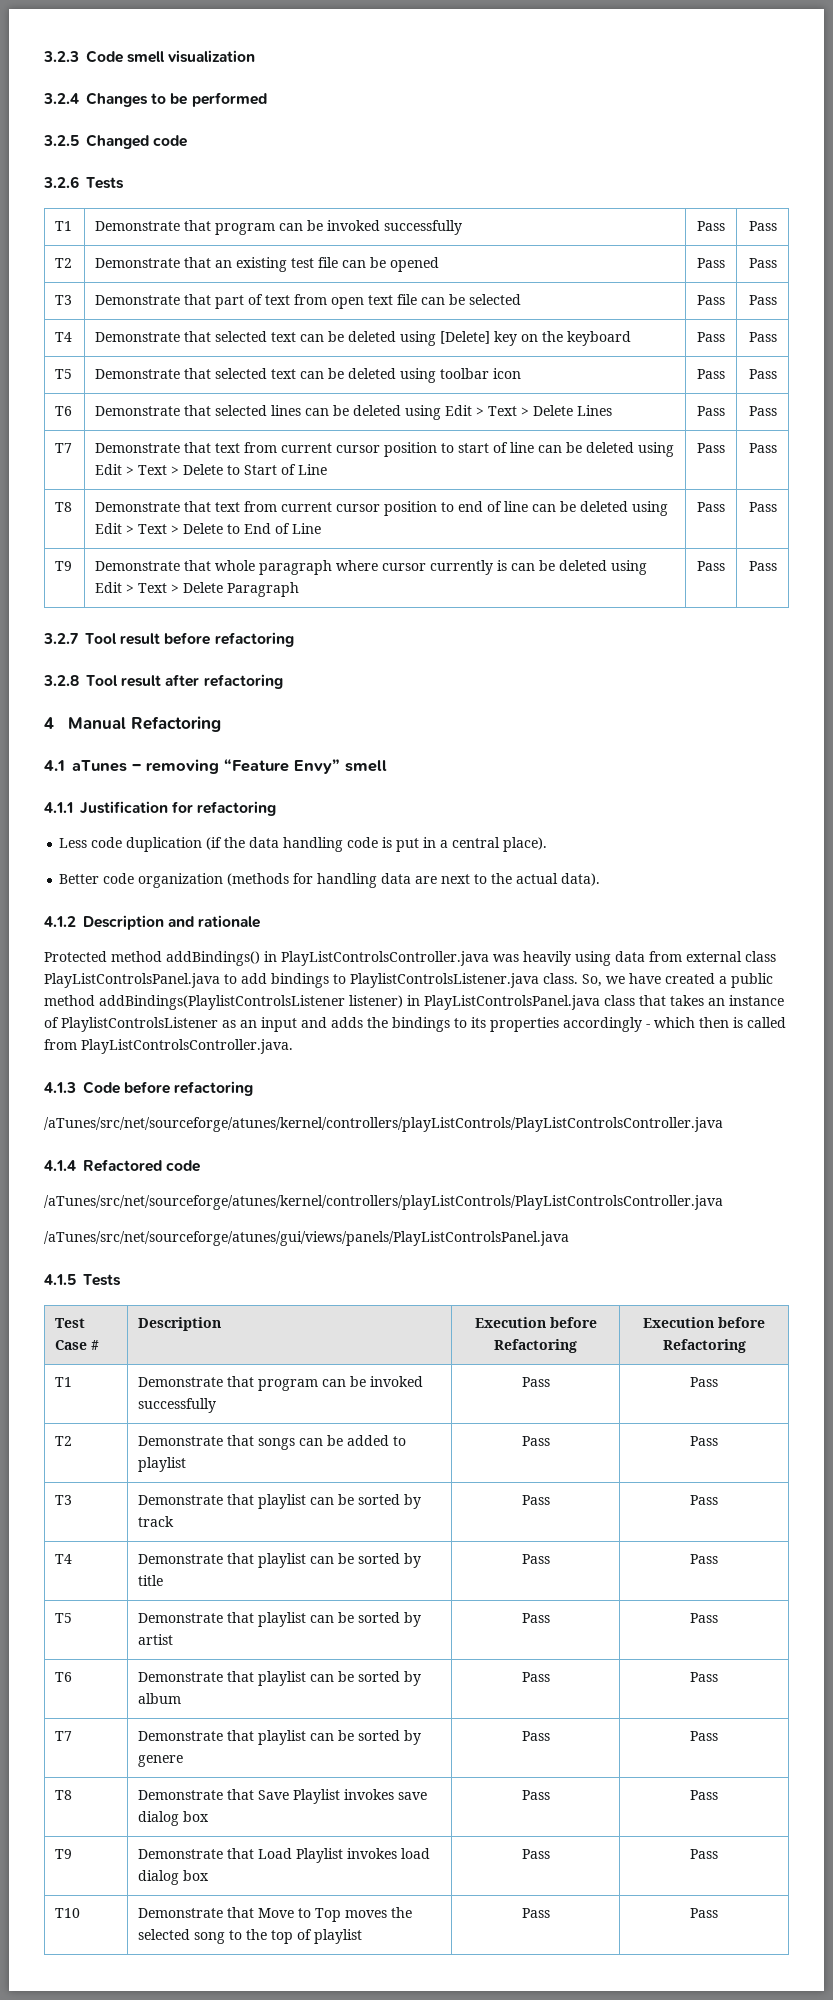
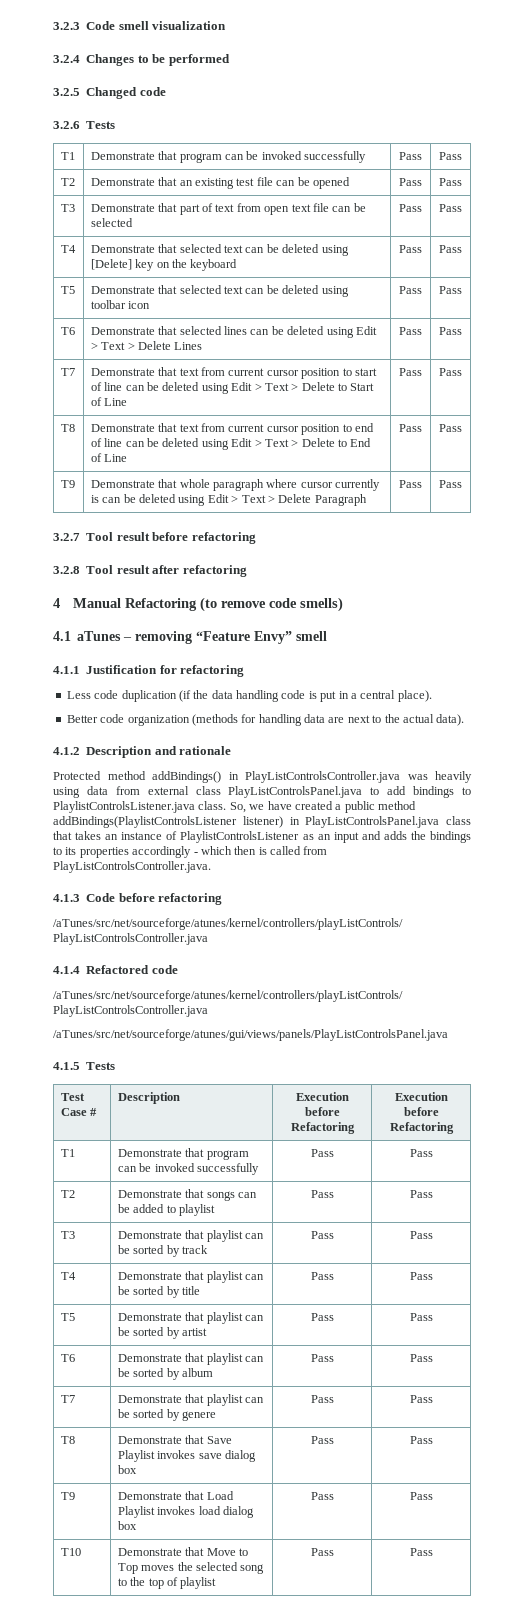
(222, 724) none -> [199,597,343,612] (to remove code smells)

